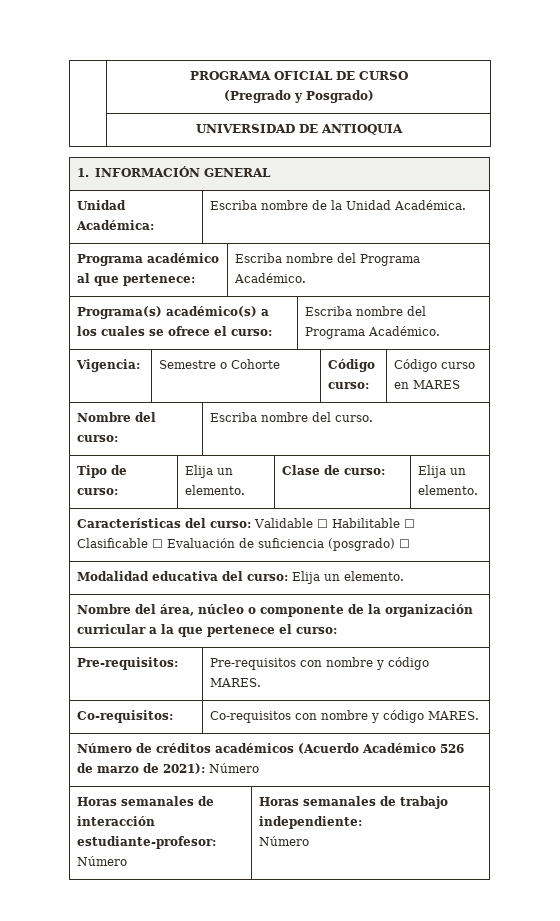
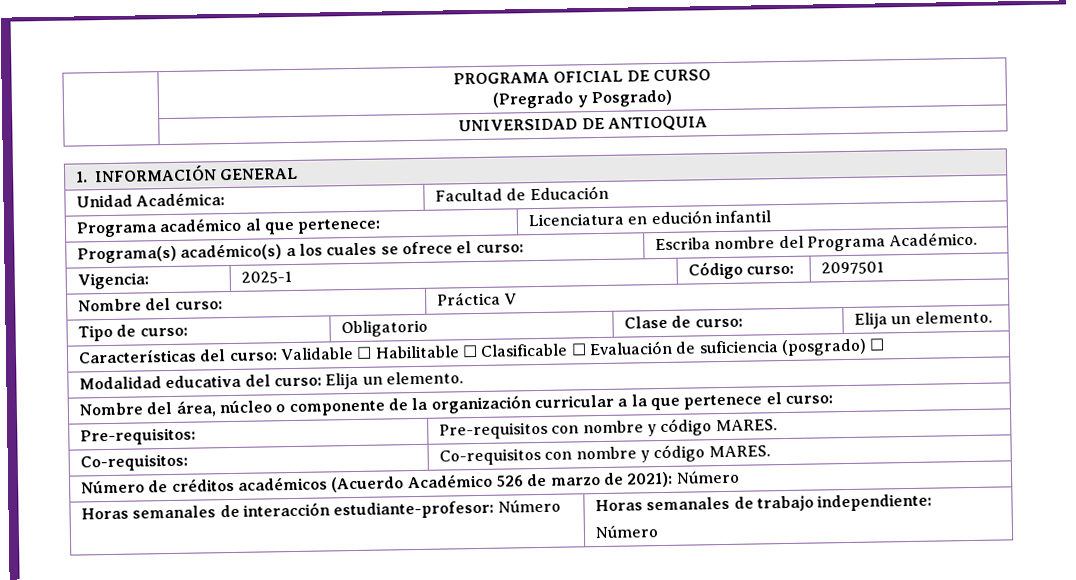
[210,200,467,210] Escriba nombre de la Unidad Académica. -> [435,185,609,202] Facultad de Educación
[235,253,421,266] [234,273,307,283] Escriba nombre del Programa Académico. -> [528,210,771,227] Licenciatura en edución infantil
[159,359,281,369] Semestre o Cohorte -> [241,270,293,284] 2025-1
[394,359,476,372] [394,380,461,389] Código curso en MARES -> [821,261,885,275] 2097501
[210,412,374,422] Escriba nombre del curso. -> [437,291,518,306] Práctica V
[185,465,234,478] [185,485,246,495] Elija un elemento. -> [341,319,429,338] Obligatorio

